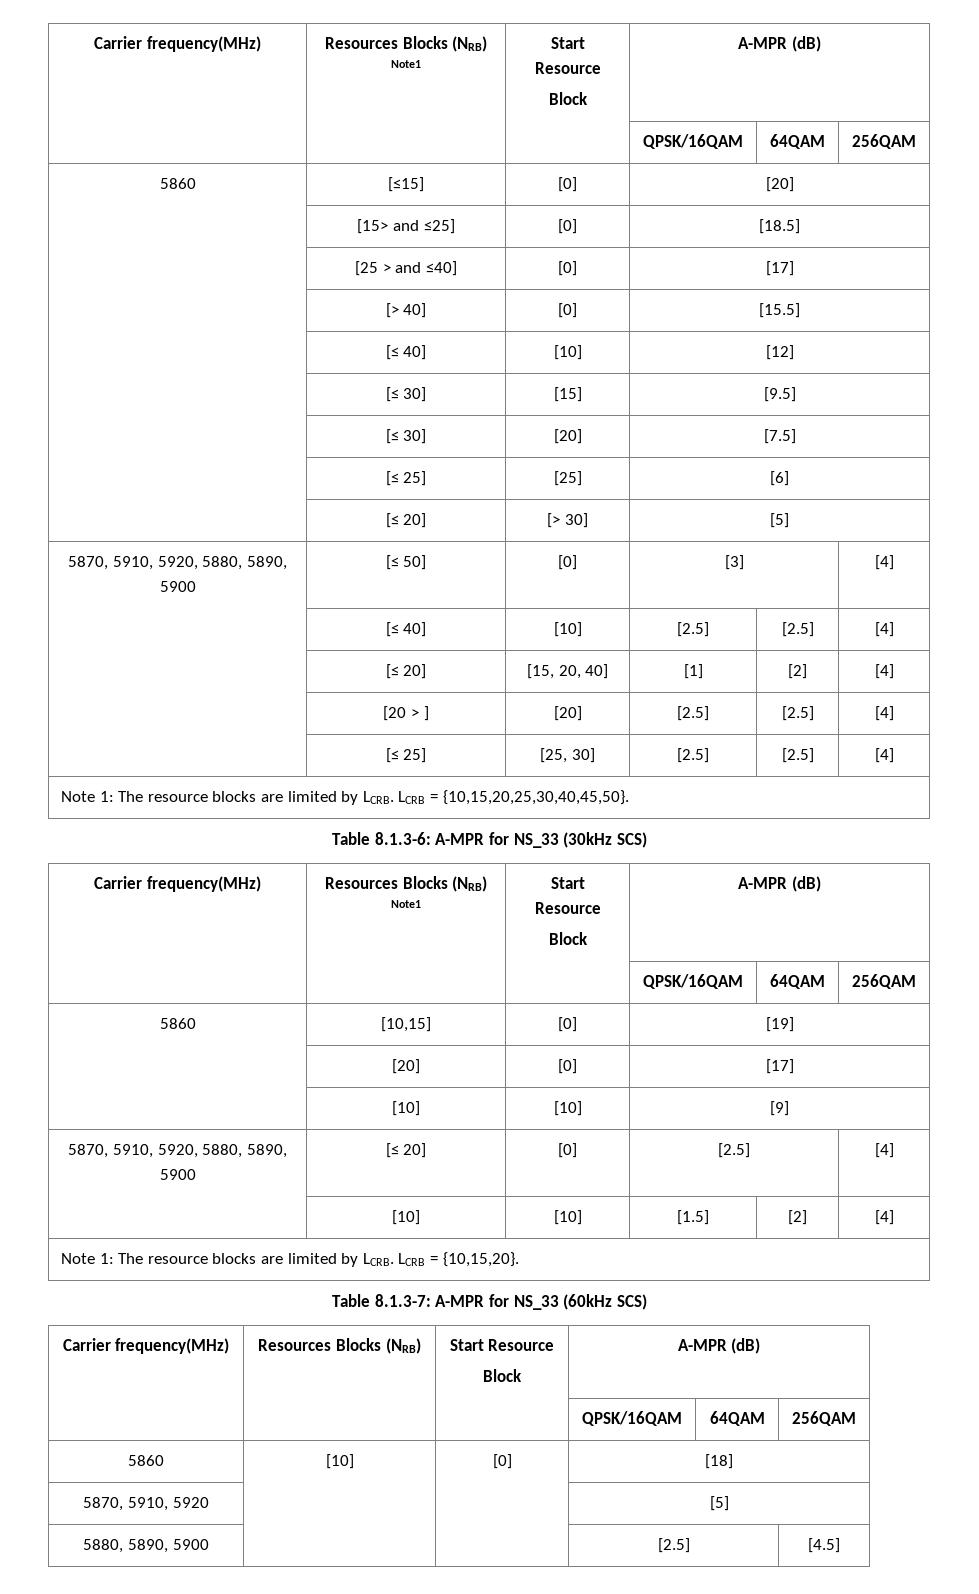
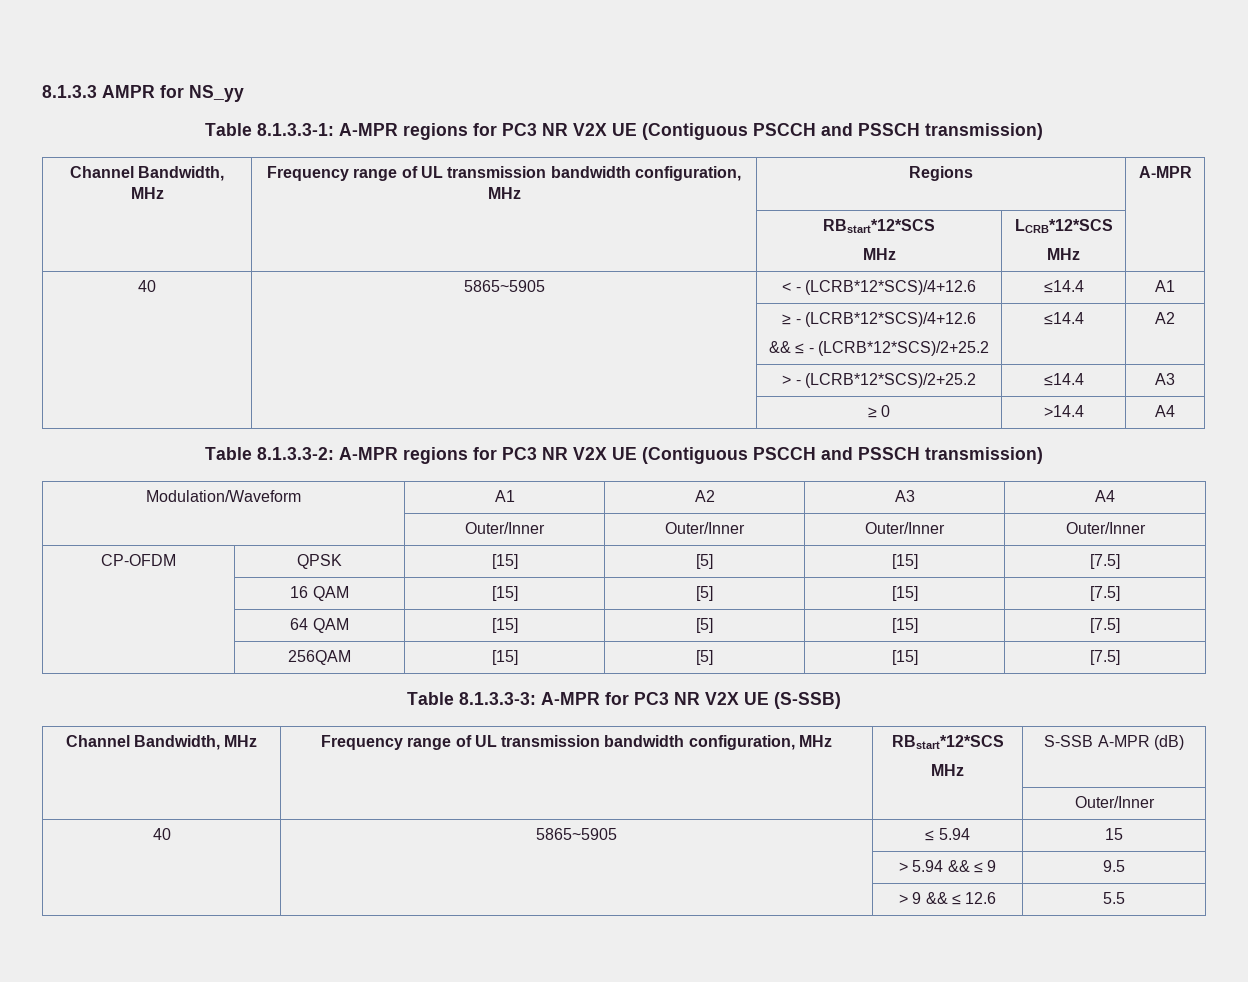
[94,36,261,52] [324,36,488,52] [391,60,421,68] [550,37,585,49] [534,62,601,74] [548,92,588,105] [738,36,821,52] [643,134,743,149] [770,134,825,149] [852,134,916,149] [159,178,196,189] [388,177,424,192] [558,177,577,192] [765,177,794,192] [357,219,455,234] [558,219,577,234] [759,219,801,234] [355,261,457,276] [558,261,577,276] [765,261,794,276] [385,303,427,318] [558,303,577,318] [759,303,801,318] [385,345,427,360] [553,345,582,360] [765,345,794,360] [385,387,427,402] [553,387,582,402] [763,387,796,402] [385,429,427,444] [553,429,582,444] [763,429,796,444] [385,471,427,486] [553,471,582,486] [770,471,790,486] [385,513,427,528] [547,513,588,528] [770,513,790,528] [68,556,287,570] [159,581,196,592] [385,555,427,570] [558,555,577,570] [724,555,744,570] [874,555,894,570] [385,622,427,637] [553,622,582,637] [677,622,709,637] [781,622,814,637] [874,622,894,637] [385,664,427,679] [526,664,609,679] [683,664,703,679] [788,664,807,679] [874,664,894,679] [383,706,429,721] [553,706,582,721] [677,706,709,721] [781,706,814,721] [874,706,894,721] [385,748,427,763] [540,748,595,763] [677,748,709,763] [781,748,814,763] [874,748,894,763] [61,790,629,805] [332,832,647,848] [94,876,261,892] [324,876,488,892] [391,900,421,908] [550,877,585,889] [534,902,601,914] [548,932,588,945] [738,876,821,892] [643,974,743,989] [770,974,825,989] [852,974,916,989] [159,1018,196,1029] [381,1017,431,1032] [558,1017,577,1032] [765,1017,794,1032] [392,1059,420,1074] [558,1059,577,1074] [765,1059,794,1074] [392,1101,420,1116] [553,1101,582,1116] [770,1101,790,1116] [68,1144,287,1158] [159,1169,196,1180] [385,1143,427,1158] [558,1143,577,1158] [718,1143,750,1158] [874,1143,894,1158] [392,1210,420,1225] [553,1210,582,1225] [677,1210,709,1225] [788,1210,807,1225] [874,1210,894,1225] [61,1252,519,1267] [332,1294,647,1310] [62,1338,230,1354] [258,1338,421,1354] [449,1339,555,1351] [483,1369,522,1382] [677,1338,761,1354] [582,1411,682,1426] [709,1411,765,1426] [792,1411,856,1426] [128,1455,164,1466] [325,1454,354,1469] [492,1454,512,1469] [705,1454,734,1469] [83,1497,209,1511] [709,1496,729,1511] [83,1539,209,1553] [657,1538,690,1553] [808,1538,840,1553] Carrier frequency(MHz) | Resources Blocks (NRB) Note1 | Start Resource // Block | A-MPR (dB) // | | | QPSK/16QAM | 64QAM | 256QAM // 5860 | [≤15] | [0] | [20] // | [15> and ≤25] | [0] | [18.5] // | [25 > and ≤40] | [0] | [17] // | [> 40] | [0] | [15.5] // | [≤ 40] | [10] | [12] // | [≤ 30] | [15] | [9.5] // | [≤ 30] | [20] | [7.5] // | [≤ 25] | [25] | [6] // | [≤ 20] | [> 30] | [5] // 5870, 5910, 5920, 5880, 5890, 5900 | [≤ 50] | [0] | [3] | [4] // | [≤ 40] | [10] | [2.5] | [2.5] | [4] // | [≤ 20] | [15, 20, 40] | [1] | [2] | [4] // | [20 > ] | [20] | [2.5] | [2.5] | [4] // | [≤ 25] | [25, 30] | [2.5] | [2.5] | [4] // Note 1: The resource blocks are limited by LCRB. LCRB = {10,15,20,25,30,40,45,50}. // Table 8.1.3-6: A-MPR for NS_33 (30kHz SCS) // Carrier frequency(MHz) | Resources Blocks (NRB) Note1 | Start Resource // Block | A-MPR (dB) // | | | QPSK/16QAM | 64QAM | 256QAM // 5860 | [10,15] | [0] | [19] // | [20] | [0] | [17] // | [10] | [10] | [9] // 5870, 5910, 5920, 5880, 5890, 5900 | [≤ 20] | [0] | [2.5] | [4] // | [10] | [10] | [1.5] | [2] | [4] // Note 1: The resource blocks are limited by LCRB. LCRB = {10,15,20}. // Table 8.1.3-7: A-MPR for NS_33 (60kHz SCS) // Carrier frequency(MHz) | Resources Blocks (NRB) | Start Resource // Block | A-MPR (dB) // | | | QPSK/16QAM | 64QAM | 256QAM // 5860 | [10] | [0] | [18] // 5870, 5910, 5920 | | | [5] // 5880, 5890, 5900 | | | [2.5] | [4.5] -> [42,85,244,102] [205,123,1043,140] [69,166,225,181] [130,187,164,199] [267,166,741,181] [487,187,521,199] [908,166,973,181] [1138,166,1192,178] [822,219,935,233] [862,248,896,260] [1014,219,1113,233] [1047,248,1080,260] [138,280,156,292] [463,280,545,292] [782,280,976,295] [1043,280,1084,293] [1155,280,1175,292] [782,312,976,327] [769,341,989,356] [1043,312,1084,325] [1155,312,1175,324] [782,373,976,388] [1043,373,1084,386] [1155,373,1175,385] [867,405,891,418] [1043,405,1084,417] [1155,405,1175,417] [205,447,1043,464] [146,490,301,502] [494,490,515,502] [694,490,715,502] [894,490,915,502] [1095,490,1115,502] [465,522,545,534] [664,522,745,534] [864,522,945,534] [1065,522,1146,534] [101,554,176,566] [297,554,342,569] [491,554,518,569] [695,554,713,569] [891,554,918,569] [1090,554,1120,569] [290,586,349,601] [491,586,518,601] [695,586,713,601] [891,586,918,601] [1090,586,1120,601] [290,618,349,633] [491,618,518,633] [695,618,713,633] [891,618,918,633] [1090,618,1120,633] [288,650,351,665] [491,650,518,665] [695,650,713,665] [891,650,918,665] [1090,650,1120,665] [407,692,841,709] [65,735,258,750] [320,735,833,750] [891,735,1004,749] [931,764,964,776] [1044,735,1184,750] [1074,796,1155,808] [152,828,171,840] [536,828,617,840] [925,828,970,841] [1105,828,1123,840] [898,860,997,873] [1103,860,1125,872] [898,892,997,905] [1103,892,1125,904] 8.1.3.3 AMPR for NS_yy // Table 8.1.3.3-1: A-MPR regions for PC3 NR V2X UE (Contiguous PSCCH and PSSCH transmission) // Channel Bandwidth, MHz | Frequency range of UL transmission bandwidth configuration, MHz | Regions | A-MPR // | | RBstart*12*SCS // MHz | LCRB*12*SCS // MHz | // 40 | 5865~5905 | < - (LCRB*12*SCS)/4+12.6 | ≤14.4 | A1 // | | ≥ - (LCRB*12*SCS)/4+12.6 // && ≤ - (LCRB*12*SCS)/2+25.2 | ≤14.4 | A2 // | | > - (LCRB*12*SCS)/2+25.2 | ≤14.4 | A3 // | | ≥ 0 | >14.4 | A4 // Table 8.1.3.3-2: A-MPR regions for PC3 NR V2X UE (Contiguous PSCCH and PSSCH transmission) // Modulation/Waveform | A1 | A2 | A3 | A4 // | Outer/Inner | Outer/Inner | Outer/Inner | Outer/Inner // CP-OFDM | QPSK | [15] | [5] | [15] | [7.5] // | 16 QAM | [15] | [5] | [15] | [7.5] // | 64 QAM | [15] | [5] | [15] | [7.5] // | 256QAM | [15] | [5] | [15] | [7.5] // Table 8.1.3.3-3: A-MPR for PC3 NR V2X UE (S-SSB) // Channel Bandwidth, MHz | Frequency range of UL transmission bandwidth configuration, MHz | RBstart*12*SCS // MHz | S-SSB A-MPR (dB) // | | | Outer/Inner // 40 | 5865~5905 | ≤ 5.94 | 15 // | | > 5.94 && ≤ 9 | 9.5 // | | > 9 && ≤ 12.6 | 5.5

